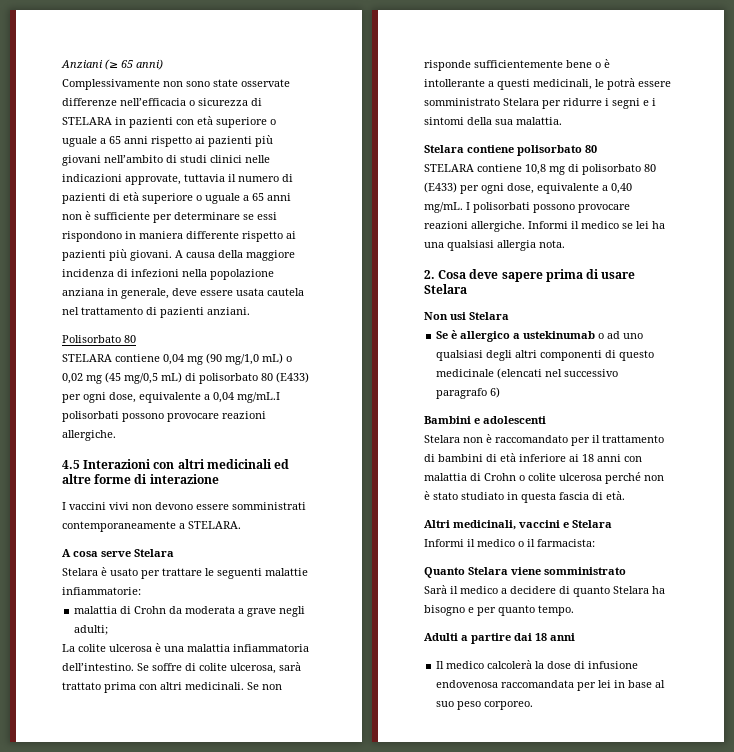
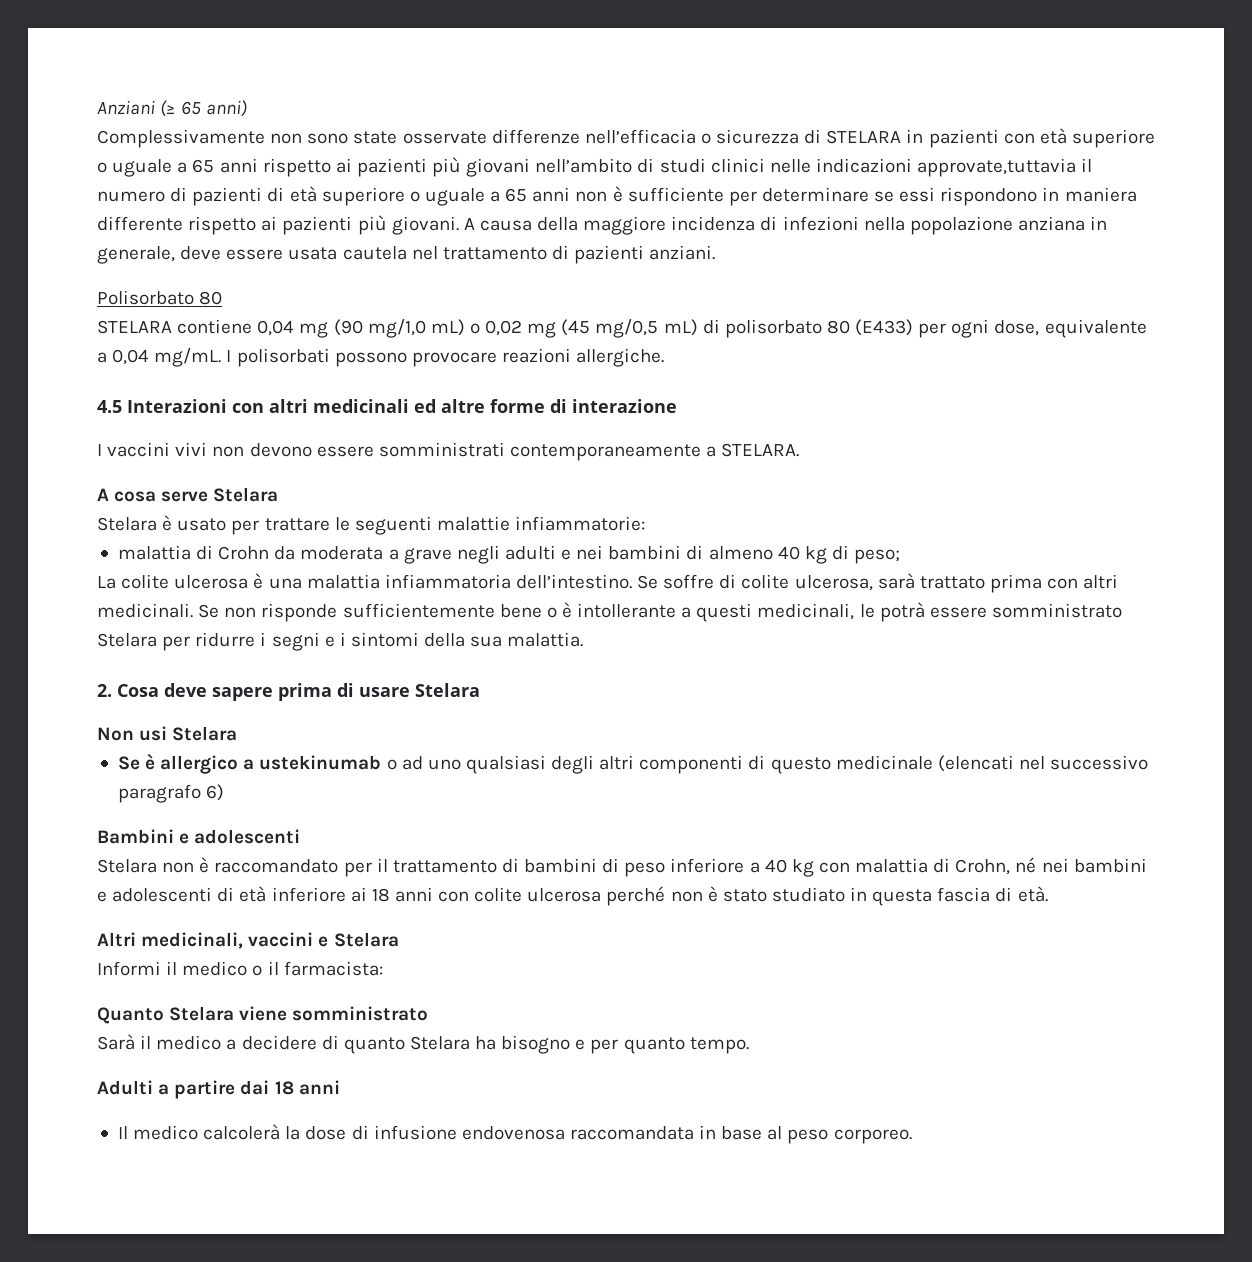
[125,174,225,185] approvate, tuttavia -> [917,158,1077,177] approvate,tuttavia
[237,392,280,403] mg/mL.I -> [154,348,232,367] mg/mL. I
[74,625,109,635] adulti; -> [504,545,901,564] adulti e nei bambini di almeno 40 kg di peso;
[424,145,597,156] [424,164,656,175] [424,182,632,194] [424,202,630,213] [424,221,665,232] [424,240,565,251] // Stelara contiene polisorbato 80 // STELARA contiene 10,8 mg di polisorbato 80 (E433) per ogni dose, equivalente a 0,40 mg/mL. I polisorbati possono provocare reazioni allergiche. Informi il medico se lei ha una qualsiasi allergia nota. -> (584, 639) none
(497, 458) none -> [624,857,1147,877] [97,887,235,902] peso inferiore a 40 kg con malattia di Crohn, né nei bambini e adolescenti di
[424,473,525,481] malattia di Crohn o -> (470, 896) none
[577,680,612,691] per lei -> (694, 1133) none
[436,701,455,707] suo -> (783, 1133) none

